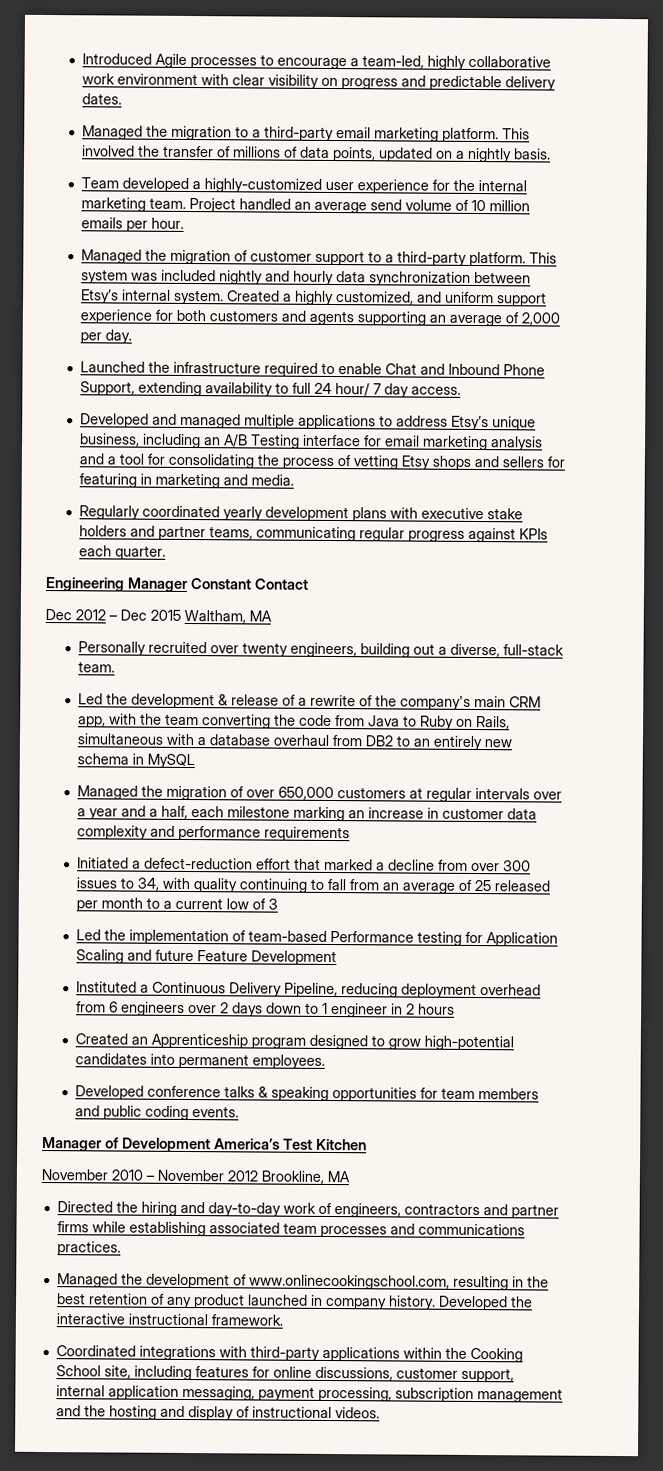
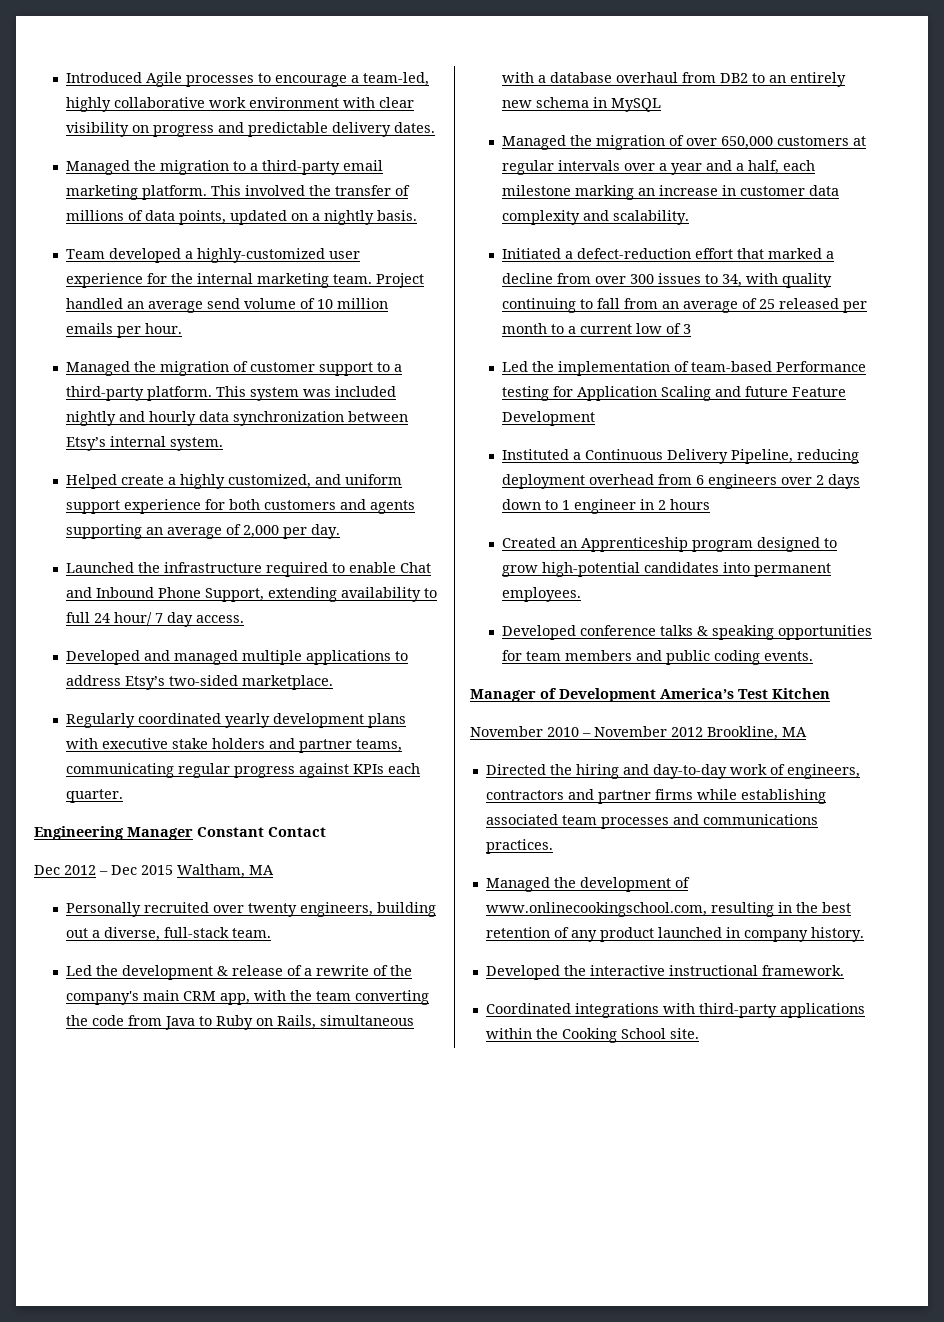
[227,290,281,302] Created -> [66,474,165,489] // Helped create
[492,416,537,431] [80,433,544,451] [79,453,566,470] [79,473,295,489] unique business, including an A/B Testing interface for email marketing analysis and a tool for consolidating the process of vetting Etsy shops and sellers for featuring in marketing and media. -> [169,675,334,690] two-sided marketplace.
[178,825,351,842] performance requirements -> [613,210,690,225] scalability.
(436, 1302) none -> (864, 934) //
[103,1365,514,1383] [55,1385,563,1403] [55,1405,380,1421] site, including features for online discussions, customer support, internal application messaging, payment processing, subscription management and the hosting and display of instructional videos. -> [669,1028,699,1039] site.

